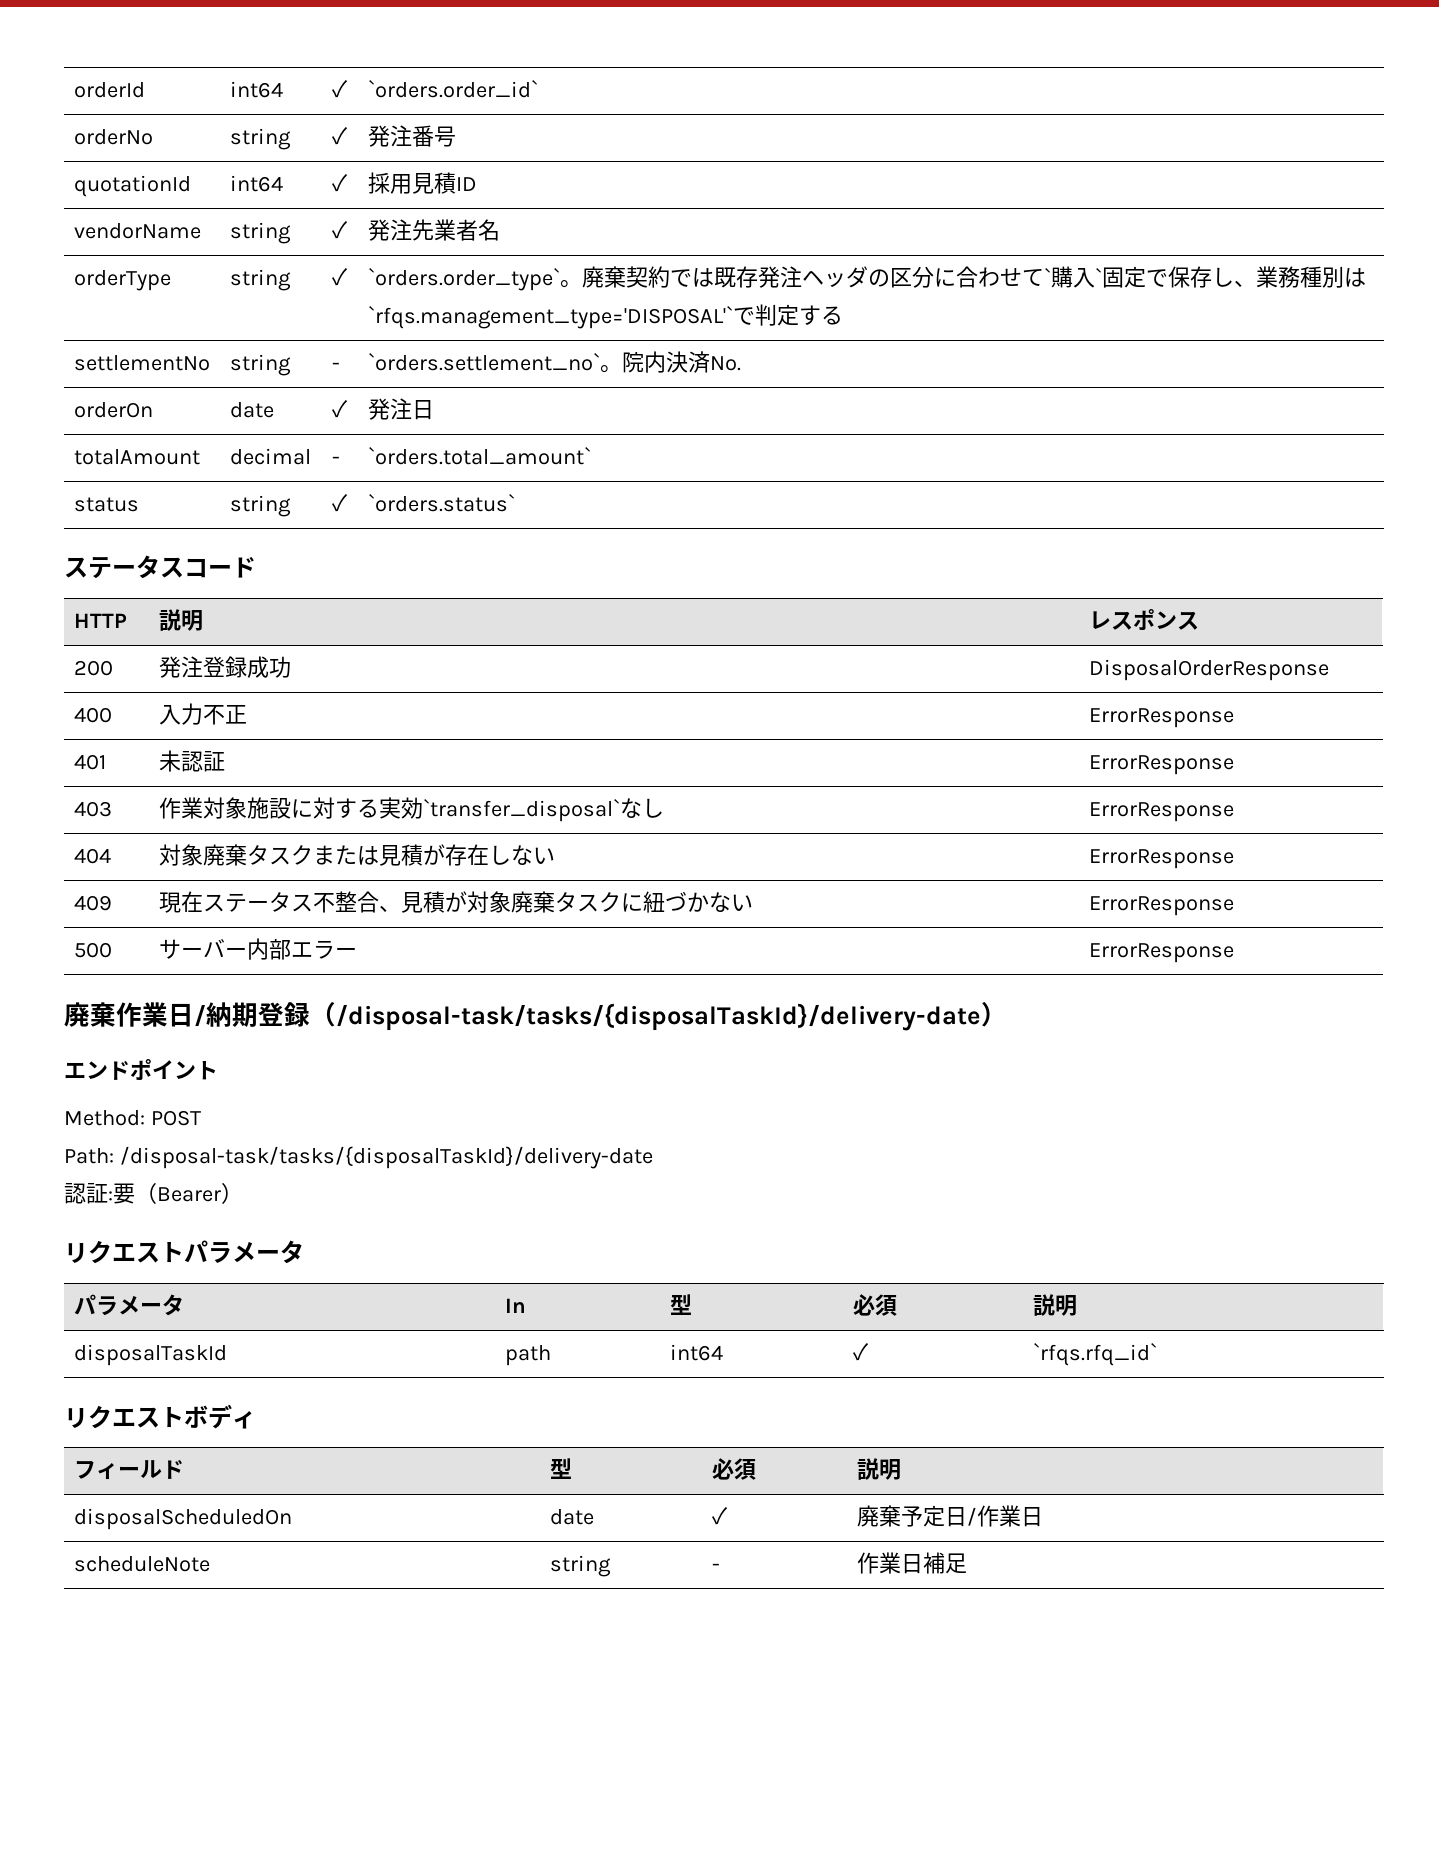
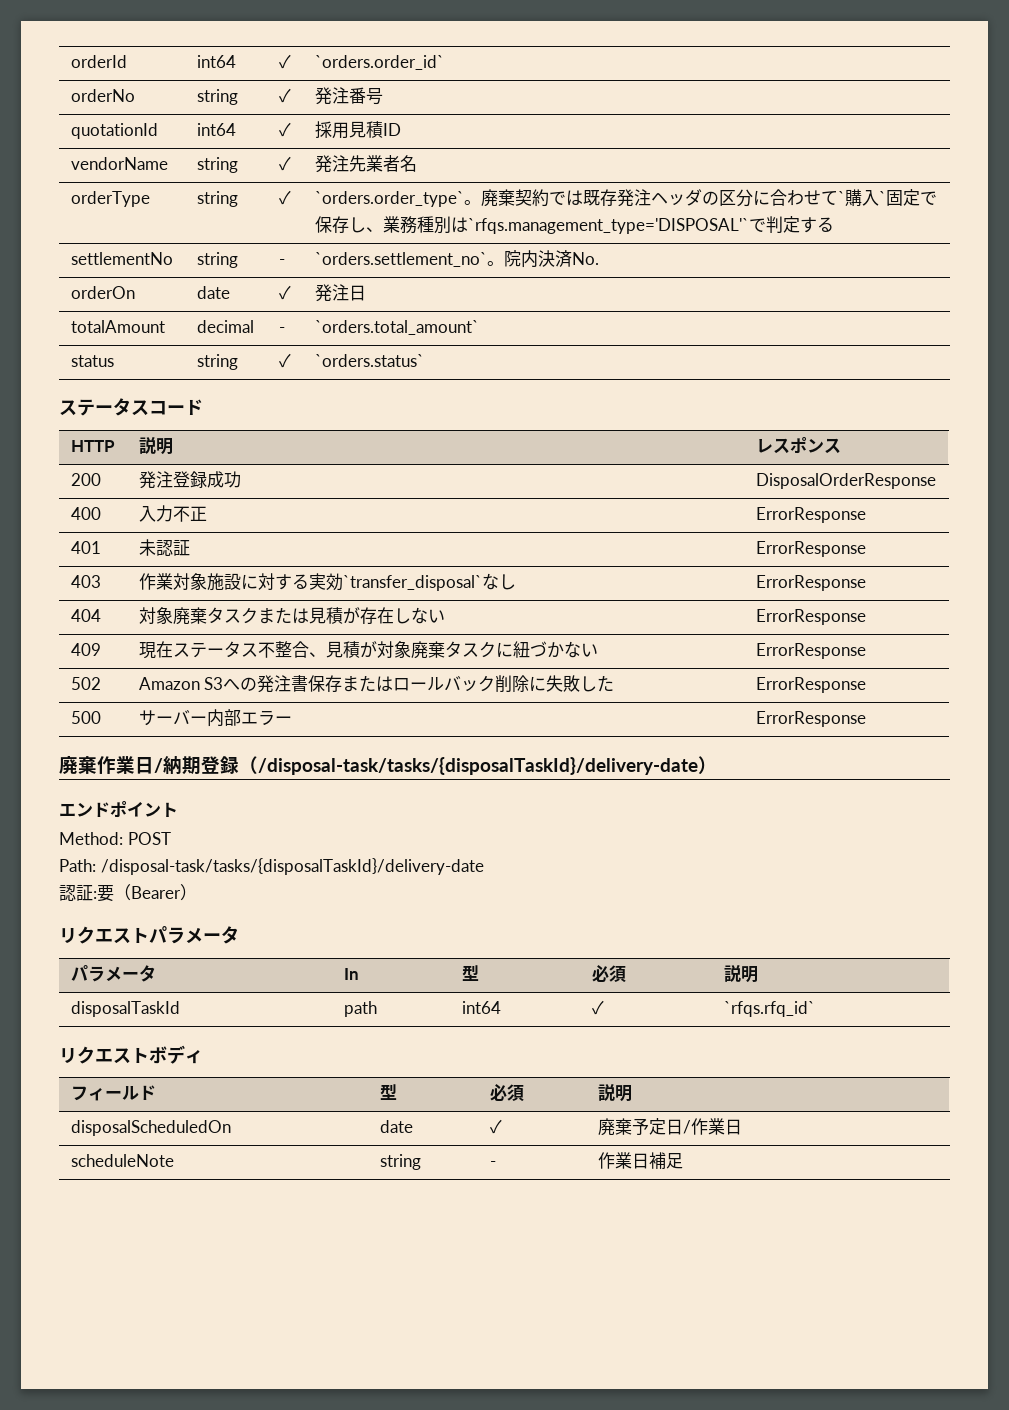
(1234, 906) none -> [70,677,101,690] [138,675,615,693] [755,677,866,693] // 502 | Amazon S3への発注書保存またはロールバック削除に失敗した | ErrorResponse

